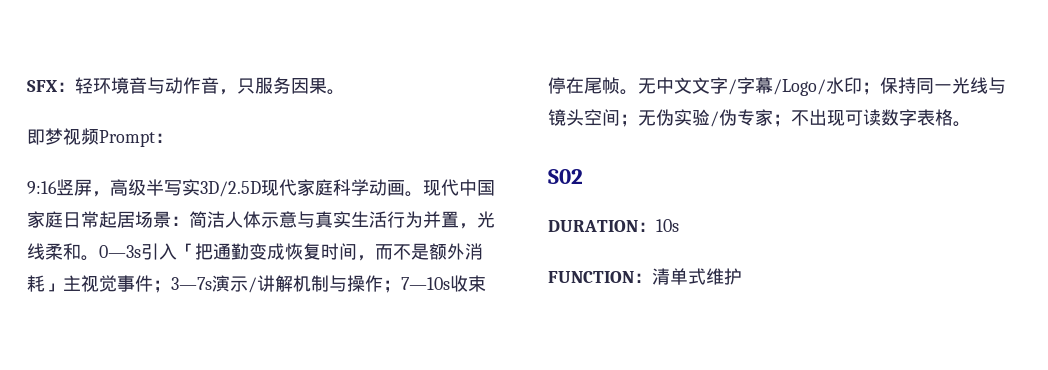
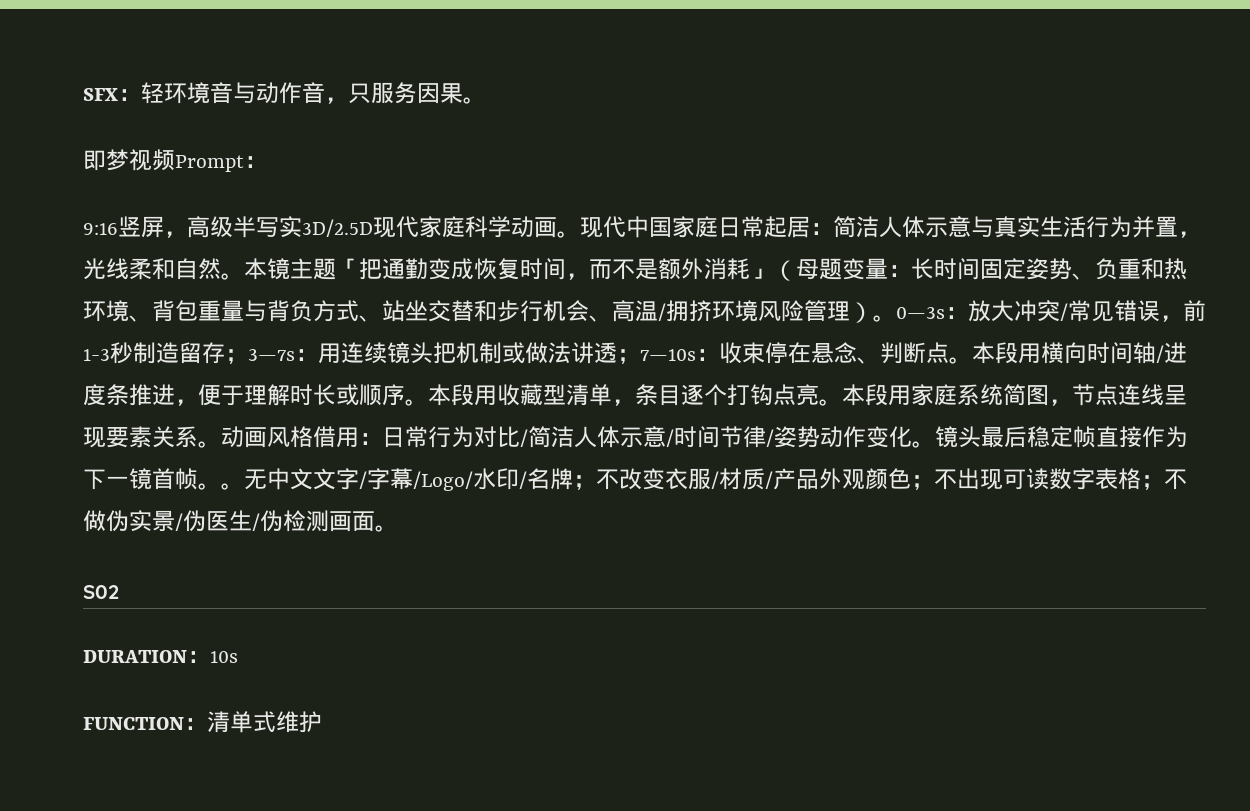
[135,211,171,228] 场景 -> (810, 227) none
[81,243,177,261] 。0—3s引入 -> [175,258,336,280] 自然。本镜主题
[63,275,486,293] [548,77,620,94] 主视觉事件；3—7s演示/讲解机制与操作；7—10s收束停在尾帧 -> [773,258,1187,281] [83,300,1206,323] [83,342,1187,364] [83,384,1187,406] [83,426,1188,448] [83,468,221,490] （母题变量：长时间固定姿势、负重和热环境、背包重量与背负方式、站坐交替和步行机会、高温/拥挤环境风险管理）。0—3s：放大冲突/常见错误，前1-3秒制造留存；3—7s：用连续镜头把机制或做法讲透；7—10s：收束停在悬念、判断点。本段用横向时间轴/进度条推进，便于理解时长或顺序。本段用收藏型清单，条目逐个打钩点亮。本段用家庭系统简图，节点连线呈现要素关系。动画风格借用：日常行为对比/简洁人体示意/时间节律/姿势动作变化。镜头最后稳定帧直接作为下一镜首帧。
[862,77,1006,95] [548,109,773,127] ；保持同一光线与镜头空间；无伪实验/伪专家 -> [519,468,911,490] /名牌；不改变衣服/材质/产品外观颜色
(953, 117) none -> [1141,469,1187,490] [83,510,375,532] ；不做伪实景/伪医生/伪检测画面

